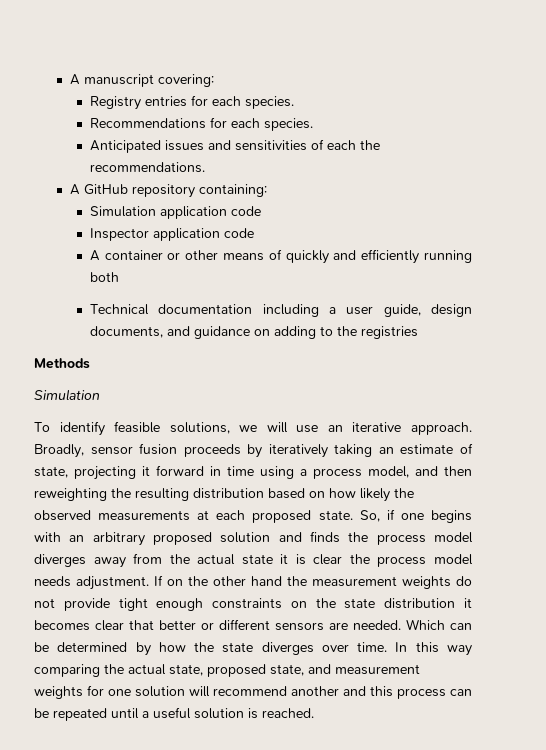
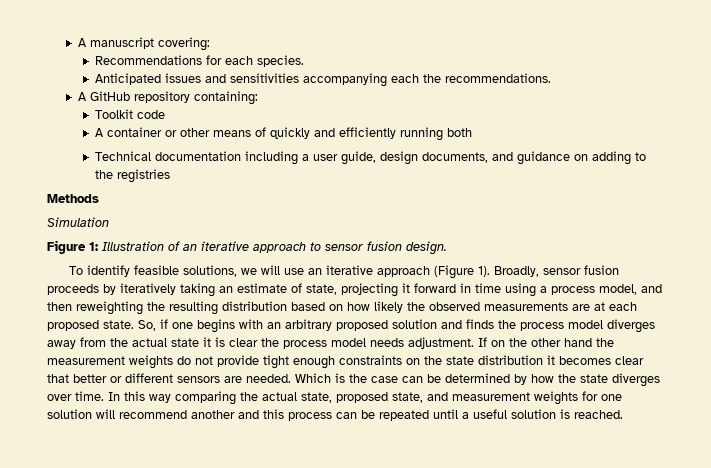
[89,95,294,110] // Registry entries for each species. -> (211, 44) none
[310,139,324,150] of -> [302,73,387,87] accompanying
[89,206,261,219] [89,228,220,241] Simulation application code // Inspector application -> [94,109,133,119] Toolkit
(100, 395) none -> [47,240,447,255] // Figure 1: Illustration of an iterative approach to sensor fusion design.
[410,422,472,435] approach. -> [377,265,491,279] approach (Figure 1).
(191, 515) none -> [572,304,590,311] are
(445, 624) none -> [335,373,398,383] is the case

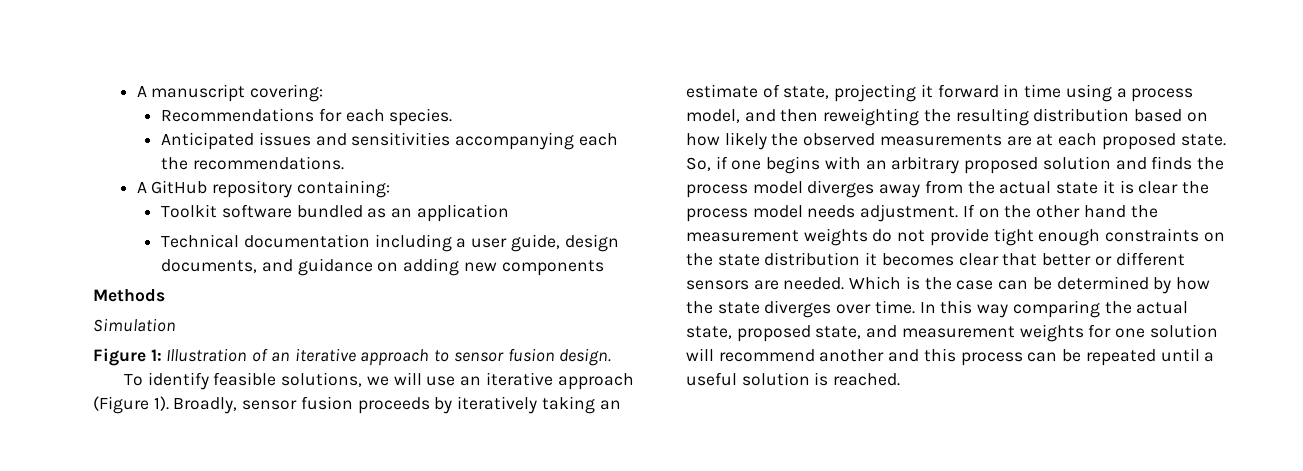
[136,110,165,119] [94,127,472,141] code // A container or other means of quickly and efficiently running both -> [221,204,509,222] software bundled as an application
[634,152,646,161] [94,169,170,183] to the registries -> [463,260,604,276] new components

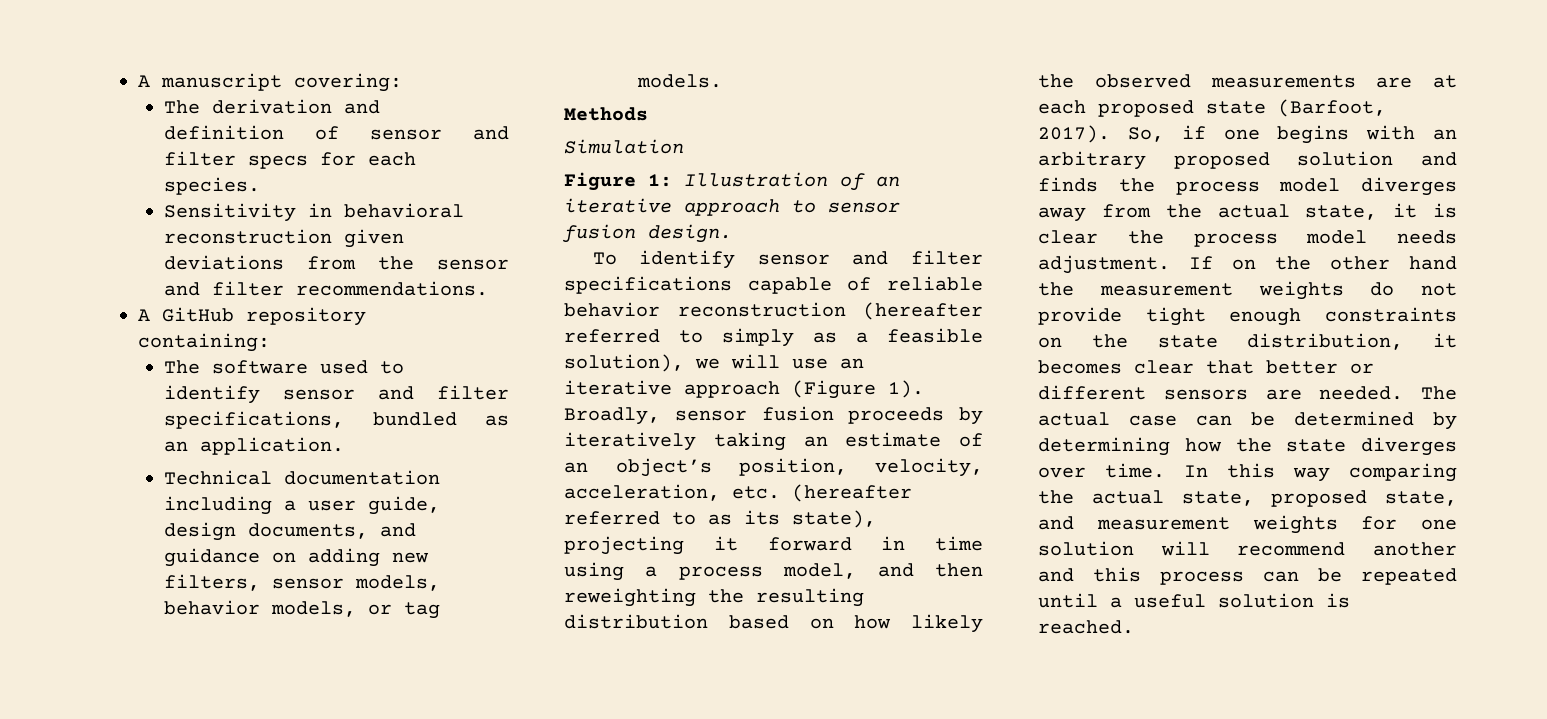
[161,108,453,126] [161,132,618,150] [161,157,189,170] Recommendations for each species. // Anticipated issues and sensitivities accompanying each the -> [164,99,381,114] [164,125,509,140] [164,151,417,169] [164,177,261,195] [164,203,465,222] [164,229,405,248] [164,255,509,270] [164,281,285,296] The derivation and definition of sensor and filter specs for each species. // Sensitivity in behavioral reconstruction given deviations from the sensor and filter
[161,204,292,218] Toolkit software -> [164,360,405,374] [164,385,509,404] [164,411,345,429] The software used to identify sensor and filter specifications,
[416,204,509,222] application -> [200,437,345,455] application.
[501,260,604,276] components -> [164,574,441,591] [164,600,441,619] [637,74,723,88] filters, sensor models, behavior models, or tag models.
[213,372,363,387] feasible solutions, -> [757,250,983,265] [564,276,983,294] [564,302,983,320] [564,328,983,347] [564,354,684,372] sensor and filter specifications capable of reliable behavior reconstruction (hereafter referred to simply as a feasible solution),
[783,86,830,99] state, -> [564,458,983,477] [564,484,912,502] [564,510,876,528] an object’s position, velocity, acceleration, etc. (hereafter referred to as its state),
[1180,134,1226,146] state. -> [1206,99,1386,117] [1038,125,1110,143] state (Barfoot, 2017).
[1056,182,1099,194] state -> [1305,205,1378,220] state,
[764,252,861,266] distribution -> [1247,333,1404,350] distribution,
[849,276,952,290] Which is the -> [1421,386,1457,400] [1038,412,1110,426] The actual
(1172, 285) none -> [1038,437,1170,456] determining

